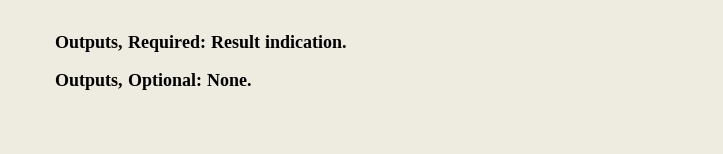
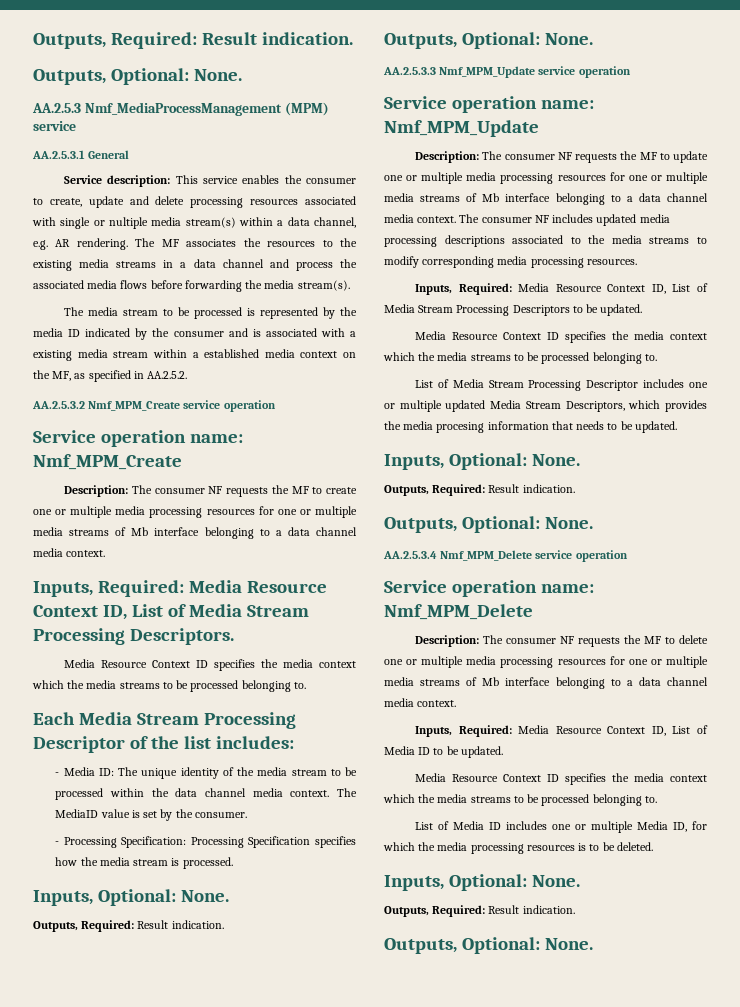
[55,35,347,52] [55,73,252,90] Outputs, Required: Result indication. // Outputs, Optional: None. -> [33,32,353,49] [33,68,242,85] [32,102,329,116] [33,121,76,131] [32,150,130,159] [63,175,356,187] [33,196,356,208] [32,217,356,229] [33,238,357,250] [33,259,357,271] [33,280,350,292] [63,307,358,319] [33,328,356,340] [33,349,356,361] [33,370,188,382] [32,400,276,412] [33,430,243,447] [33,454,182,470] [63,485,357,497] [33,506,357,518] [33,527,357,539] [33,548,106,557] [33,580,327,597] [33,604,309,620] [33,628,234,645] [63,659,356,671] [32,680,306,692] [33,712,296,729] [33,736,294,753] [55,767,357,779] [55,788,357,800] [55,809,247,821] [55,836,356,848] [55,857,233,869] [33,889,229,906] [33,920,224,932] [384,32,593,49] [383,66,631,78] [384,96,594,113] [384,120,539,137] [414,151,708,163] [384,172,708,184] [384,193,708,205] [384,214,670,226] [384,235,707,247] [384,256,637,268] [414,283,708,295] [384,304,643,316] [414,331,707,343] [383,352,657,364] [414,379,708,391] [384,400,707,412] [384,421,677,433] [384,453,580,470] [384,484,575,496] [384,516,593,533] [383,550,628,562] [384,580,594,597] [384,604,533,620] [414,635,708,647] [384,656,708,668] [384,677,708,689] [384,698,457,707] [414,725,708,737] [384,746,503,758] [414,773,707,785] [383,794,657,806] [414,821,707,833] [383,842,653,854] [384,874,580,891] [384,905,575,917] [384,937,593,954] Outputs, Required: Result indication. // Outputs, Optional: None. // AA.2.5.3 Nmf_MediaProcessManagement (MPM) service // AA.2.5.3.1 General // Service description: This service enables the consumer to create, update and delete processing resources associated with single or nultiple media stream(s) within a data channel, e.g. AR rendering. The MF associates the resources to the existing media streams in a data channel and process the associated media flows before forwarding the media stream(s). // The media stream to be processed is represented by the media ID indicated by the consumer and is associated with a existing media stream within a established media context on the MF, as specified in AA.2.5.2. // AA.2.5.3.2 Nmf_MPM_Create service operation // Service operation name: Nmf_MPM_Create // Description: The consumer NF requests the MF to create one or multiple media processing resources for one or multiple media streams of Mb interface belonging to a data channel media context. // Inputs, Required: Media Resource Context ID, List of Media Stream Processing Descriptors. // Media Resource Context ID specifies the media context which the media streams to be processed belonging to. // Each Media Stream Processing Descriptor of the list includes: // - Media ID: The unique identity of the media stream to be processed within the data channel media context. The MediaID value is set by the consumer. // - Processing Specification: Processing Specification specifies how the media stream is processed. // Inputs, Optional: None. // Outputs, Required: Result indication. // Outputs, Optional: None. // AA.2.5.3.3 Nmf_MPM_Update service operation // Service operation name: Nmf_MPM_Update // Description: The consumer NF requests the MF to update one or multiple media processing resources for one or multiple media streams of Mb interface belonging to a data channel media context. The consumer NF includes updated media processing descriptions associated to the media streams to modify corresponding media processing resources. // Inputs, Required: Media Resource Context ID, List of Media Stream Processing Descriptors to be updated. // Media Resource Context ID specifies the media context which the media streams to be processed belonging to. // List of Media Stream Processing Descriptor includes one or multiple updated Media Stream Descriptors, which provides the media procesing information that needs to be updated. // Inputs, Optional: None. // Outputs, Required: Result indication. // Outputs, Optional: None. // AA.2.5.3.4 Nmf_MPM_Delete service operation // Service operation name: Nmf_MPM_Delete // Description: The consumer NF requests the MF to delete one or multiple media processing resources for one or multiple media streams of Mb interface belonging to a data channel media context. // Inputs, Required: Media Resource Context ID, List of Media ID to be updated. // Media Resource Context ID specifies the media context which the media streams to be processed belonging to. // List of Media ID includes one or multiple Media ID, for which the media processing resources is to be deleted. // Inputs, Optional: None. // Outputs, Required: Result indication. // Outputs, Optional: None.

